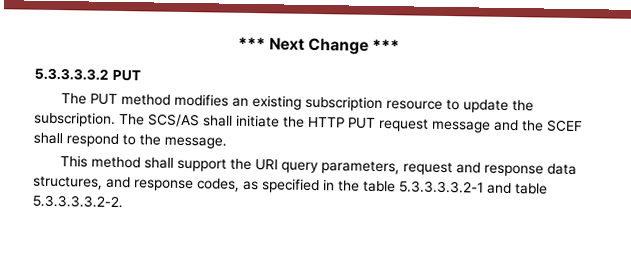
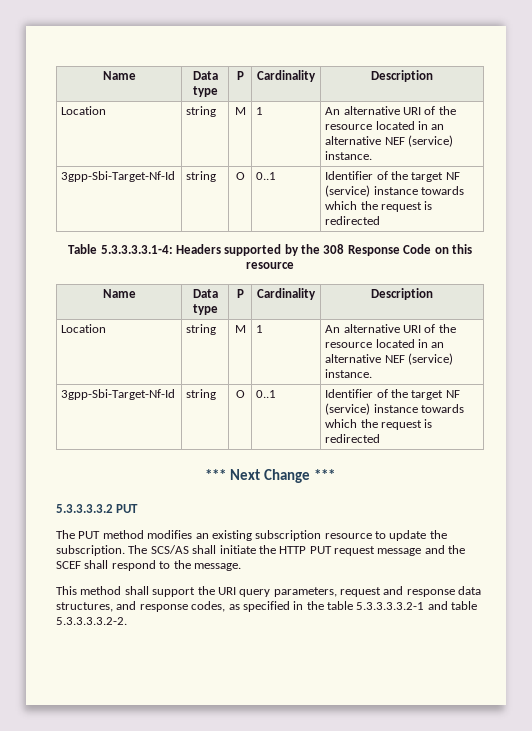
(237, 43) none -> [102,71,136,80] [192,71,218,80] [192,86,218,97] [236,71,244,80] [257,70,316,82] [371,70,433,82] [61,106,107,115] [186,106,217,117] [234,107,246,115] [256,107,264,115] [325,106,456,115] [325,121,445,130] [325,135,454,147] [325,151,373,160] [61,171,176,182] [186,171,217,182] [235,172,245,180] [256,172,277,180] [325,171,460,182] [325,185,465,197] [325,201,433,212] [325,216,381,225] [68,244,472,256] [246,262,294,269] [102,289,136,298] [192,289,218,298] [192,304,218,315] [236,289,244,298] [257,288,316,300] [371,288,433,300] [61,324,107,333] [186,324,217,335] [234,325,246,333] [256,325,264,333] [325,324,456,333] [325,339,445,348] [325,353,454,365] [325,369,373,378] [61,389,176,400] [186,389,217,400] [235,390,245,398] [256,390,277,398] [325,389,460,400] [325,403,465,415] [325,419,433,430] [325,434,381,443] Name | Data type | P | Cardinality | Description // Location | string | M | 1 | An alternative URI of the resource located in an alternative NEF (service) instance. // 3gpp-Sbi-Target-Nf-Id | string | O | 0..1 | Identifier of the target NF (service) instance towards which the request is redirected // Table 5.3.3.3.3.1-4: Headers supported by the 308 Response Code on this resource // Name | Data type | P | Cardinality | Description // Location | string | M | 1 | An alternative URI of the resource located in an alternative NEF (service) instance. // 3gpp-Sbi-Target-Nf-Id | string | O | 0..1 | Identifier of the target NF (service) instance towards which the request is redirected //

